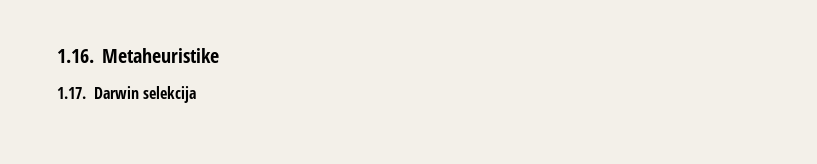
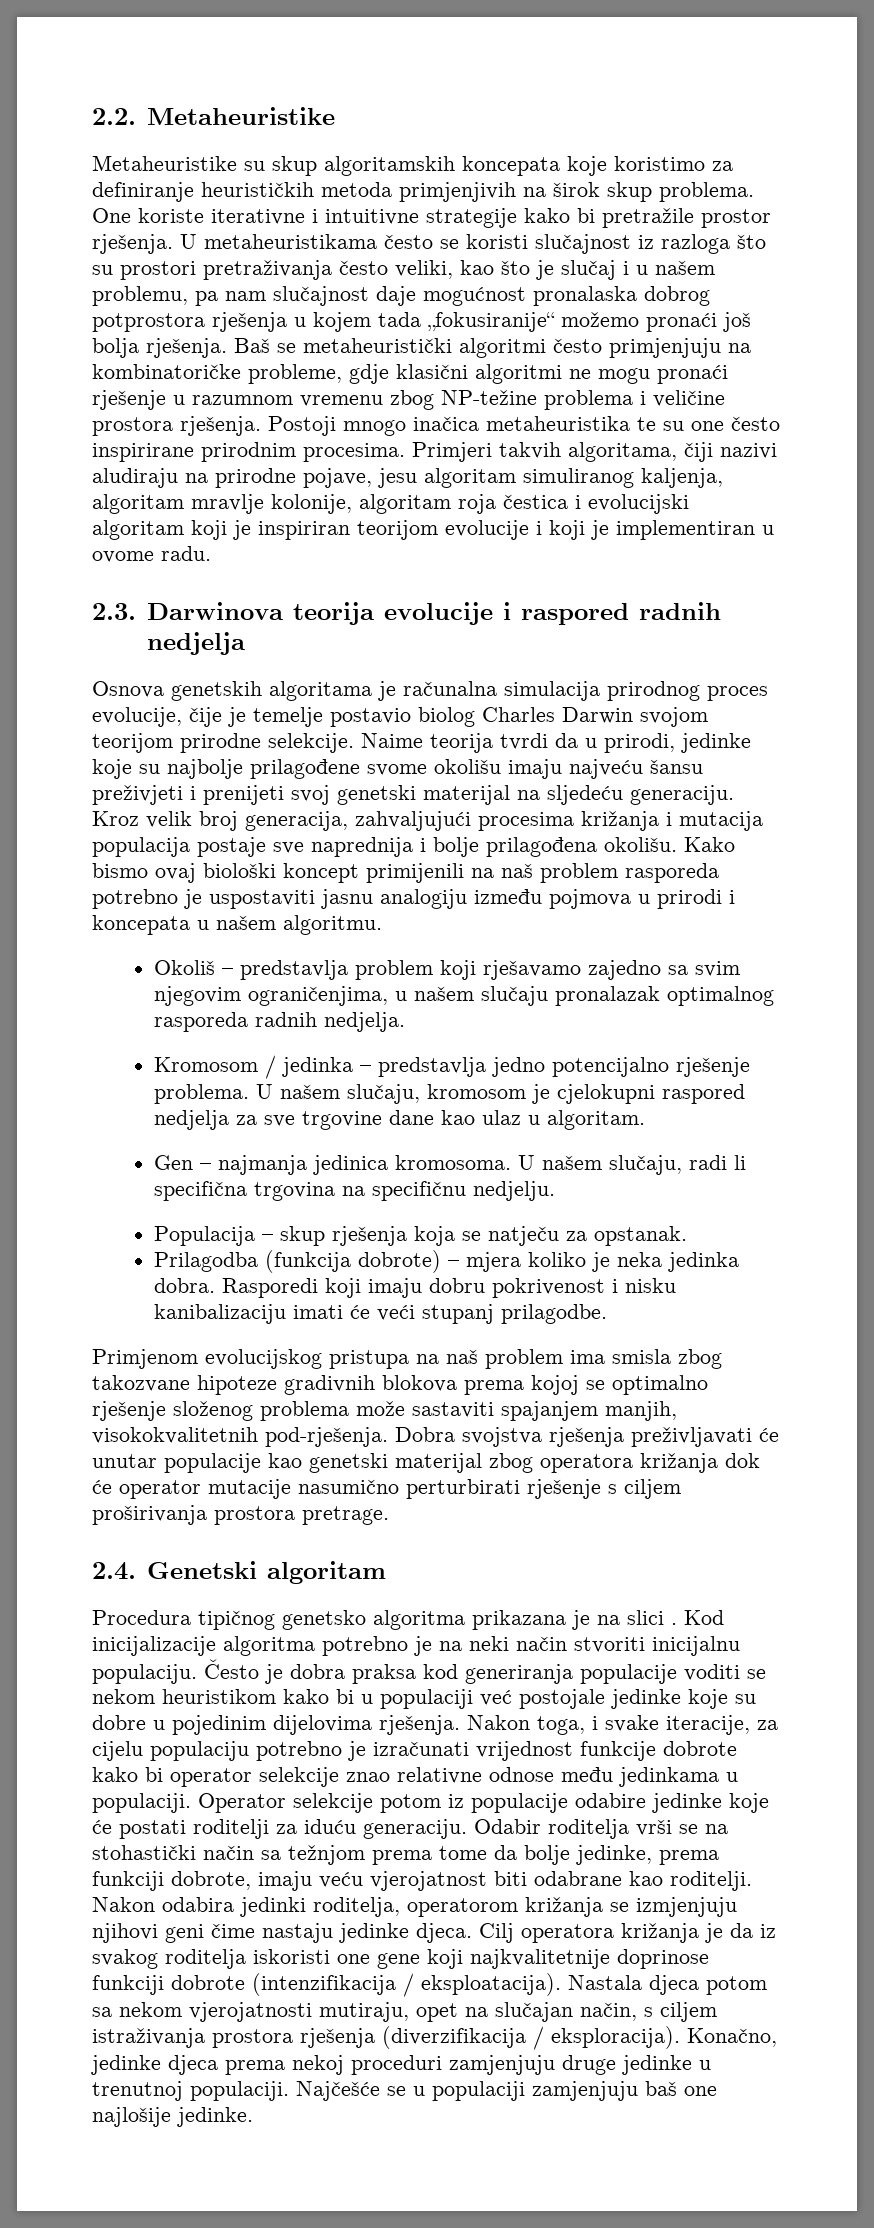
[57,49,94,63] 1.16. -> [92,108,136,125] 2.2.
[57,86,196,103] 1.17. Darwin selekcija -> [92,155,733,176] [92,182,754,202] [92,208,771,228] [92,234,766,254] [92,260,715,280] [92,286,710,306] [92,312,751,332] [92,338,751,358] [92,364,728,384] [92,390,725,410] [92,416,780,436] [92,442,777,462] [92,468,723,488] [92,494,689,514] [92,520,774,540] [92,546,211,563] [92,602,721,625] [146,632,245,655] [92,681,768,701] [92,707,708,727] [92,733,751,753] [92,759,703,779] [92,785,734,805] [92,811,763,831] [92,837,735,857] [92,863,719,883] [92,889,735,909] [92,915,382,935] [154,960,741,980] [154,986,775,1006] [154,1012,406,1032] [154,1055,751,1079] [154,1084,746,1104] [154,1110,646,1130] [154,1155,747,1175] [154,1181,556,1201] [154,1226,688,1246] [154,1250,740,1273] [154,1278,677,1298] [154,1304,608,1324] [92,1349,722,1369] [92,1375,708,1395] [92,1401,677,1421] [92,1427,779,1447] [92,1453,760,1473] [92,1479,681,1499] [92,1505,389,1525] [92,1561,386,1584] [92,1610,724,1630] [92,1636,740,1656] [92,1659,766,1684] [92,1689,756,1709] [92,1715,778,1735] [92,1741,737,1761] [92,1767,738,1787] [92,1793,769,1813] [92,1819,728,1839] [92,1845,719,1865] [92,1871,752,1891] [92,1897,737,1917] [92,1923,776,1943] [92,1949,709,1969] [92,1973,767,1997] [92,2002,717,2022] [92,2026,777,2050] [91,2055,711,2075] [92,2081,717,2101] [92,2107,253,2127] Metaheuristike su skup algoritamskih koncepata koje koristimo za definiranje heurističkih metoda primjenjivih na širok skup problema. One koriste iterativne i intuitivne strategije kako bi pretražile prostor rješenja. U metaheuristikama često se koristi slučajnost iz razloga što su prostori pretraživanja često veliki, kao što je slučaj i u našem problemu, pa nam slučajnost daje mogućnost pronalaska dobrog potprostora rješenja u kojem tada „fokusiranije“ možemo pronaći još bolja rješenja. Baš se metaheuristički algoritmi često primjenjuju na kombinatoričke probleme, gdje klasični algoritmi ne mogu pronaći rješenje u razumnom vremenu zbog NP-težine problema i veličine prostora rješenja. Postoji mnogo inačica metaheuristika te su one često inspirirane prirodnim procesima. Primjeri takvih algoritama, čiji nazivi aludiraju na prirodne pojave, jesu algoritam simuliranog kaljenja, algoritam mravlje kolonije, algoritam roja čestica i evolucijski algoritam koji je inspiriran teorijom evolucije i koji je implementiran u ovome radu. // 2.3. Darwinova teorija evolucije i raspored radnih nedjelja // Osnova genetskih algoritama je računalna simulacija prirodnog proces evolucije, čije je temelje postavio biolog Charles Darwin svojom teorijom prirodne selekcije. Naime teorija tvrdi da u prirodi, jedinke koje su najbolje prilagođene svome okolišu imaju najveću šansu preživjeti i prenijeti svoj genetski materijal na sljedeću generaciju. Kroz velik broj generacija, zahvaljujući procesima križanja i mutacija populacija postaje sve naprednija i bolje prilagođena okolišu. Kako bismo ovaj biološki koncept primijenili na naš problem rasporeda potrebno je uspostaviti jasnu analogiju između pojmova u prirodi i koncepata u našem algoritmu. // Okoliš – predstavlja problem koji rješavamo zajedno sa svim njegovim ograničenjima, u našem slučaju pronalazak optimalnog rasporeda radnih nedjelja. // Kromosom / jedinka – predstavlja jedno potencijalno rješenje problema. U našem slučaju, kromosom je cjelokupni raspored nedjelja za sve trgovine dane kao ulaz u algoritam. // Gen – najmanja jedinica kromosoma. U našem slučaju, radi li specifična trgovina na specifičnu nedjelju. // Populacija – skup rješenja koja se natječu za opstanak. // Prilagodba (funkcija dobrote) – mjera koliko je neka jedinka dobra. Rasporedi koji imaju dobru pokrivenost i nisku kanibalizaciju imati će veći stupanj prilagodbe. // Primjenom evolucijskog pristupa na naš problem ima smisla zbog takozvane hipoteze gradivnih blokova prema kojoj se optimalno rješenje složenog problema može sastaviti spajanjem manjih, visokokvalitetnih pod-rješenja. Dobra svojstva rješenja preživljavati će unutar populacije kao genetski materijal zbog operatora križanja dok će operator mutacije nasumično perturbirati rješenje s ciljem proširivanja prostora pretrage. // 2.4. Genetski algoritam // Procedura tipičnog genetsko algoritma prikazana je na slici . Kod inicijalizacije algoritma potrebno je na neki način stvoriti inicijalnu populaciju. Često je dobra praksa kod generiranja populacije voditi se nekom heuristikom kako bi u populaciji već postojale jedinke koje su dobre u pojedinim dijelovima rješenja. Nakon toga, i svake iteracije, za cijelu populaciju potrebno je izračunati vrijednost funkcije dobrote kako bi operator selekcije znao relativne odnose među jedinkama u populaciji. Operator selekcije potom iz populacije odabire jedinke koje će postati roditelji za iduću generaciju. Odabir roditelja vrši se na stohastički način sa težnjom prema tome da bolje jedinke, prema funkciji dobrote, imaju veću vjerojatnost biti odabrane kao roditelji. Nakon odabira jedinki roditelja, operatorom križanja se izmjenjuju njihovi geni čime nastaju jedinke djeca. Cilj operatora križanja je da iz svakog roditelja iskoristi one gene koji najkvalitetnije doprinose funkciji dobrote (intenzifikacija / eksploatacija). Nastala djeca potom sa nekom vjerojatnosti mutiraju, opet na slučajan način, s ciljem istraživanja prostora rješenja (diverzifikacija / eksploracija). Konačno, jedinke djeca prema nekoj proceduri zamjenjuju druge jedinke u trenutnoj populaciji. Najčešće se u populaciji zamjenjuju baš one najlošije jedinke.

